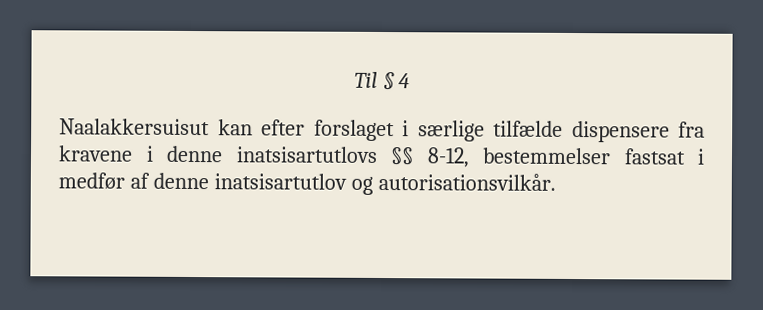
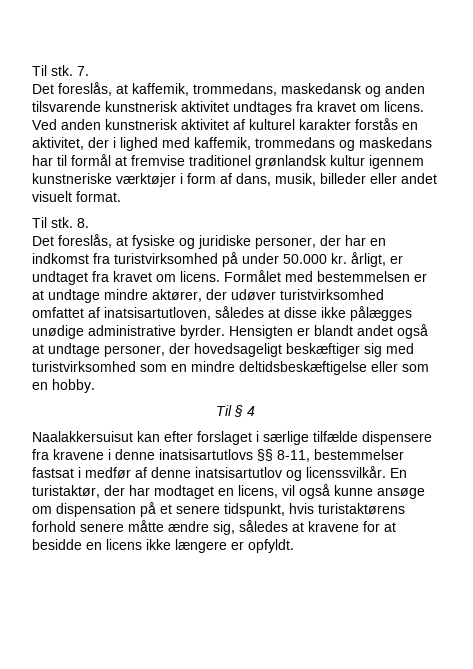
[353,71,378,88] Til -> [32,65,89,76] [32,82,425,97] [32,101,424,115] [32,118,418,130] [32,137,432,151] [32,154,424,169] [32,173,437,187] [32,191,121,202] [32,217,89,228] [32,234,386,249] [32,252,403,267] [32,270,427,285] [32,289,384,303] [32,306,412,321] [32,324,428,339] [32,343,414,357] [32,361,429,375] [32,379,95,393] [216,405,232,416] Til stk. 7. // Det foreslås, at kaffemik, trommedans, maskedansk og anden tilsvarende kunstnerisk aktivitet undtages fra kravet om licens. Ved anden kunstnerisk aktivitet af kulturel karakter forstås en aktivitet, der i lighed med kaffemik, trommedans og maskedans har til formål at fremvise traditionel grønlandsk kultur igennem kunstneriske værktøjer i form af dans, musik, billeder eller andet visuelt format. // Til stk. 8. // Det foreslås, at fysiske og juridiske personer, der har en indkomst fra turistvirksomhed på under 50.000 kr. årligt, er undtaget fra kravet om licens. Formålet med bestemmelsen er at undtage mindre aktører, der udøver turistvirksomhed omfattet af inatsisartutloven, således at disse ikke pålægges unødige administrative byrder. Hensigten er blandt andet også at undtage personer, der hovedsageligt beskæftiger sig med turistvirksomhed som en mindre deltidsbeskæftigelse eller som en hobby. // Til
[426,147,470,168] 8-12, -> [277,450,310,462] 8-11,
[377,172,556,191] autorisationsvilkår. -> [306,466,407,478] [32,484,425,499] [32,502,405,517] [32,520,396,535] [32,539,294,553] licenssvilkår. En turistaktør, der har modtaget en licens, vil også kunne ansøge om dispensation på et senere tidspunkt, hvis turistaktørens forhold senere måtte ændre sig, således at kravene for at besidde en licens ikke længere er opfyldt.

